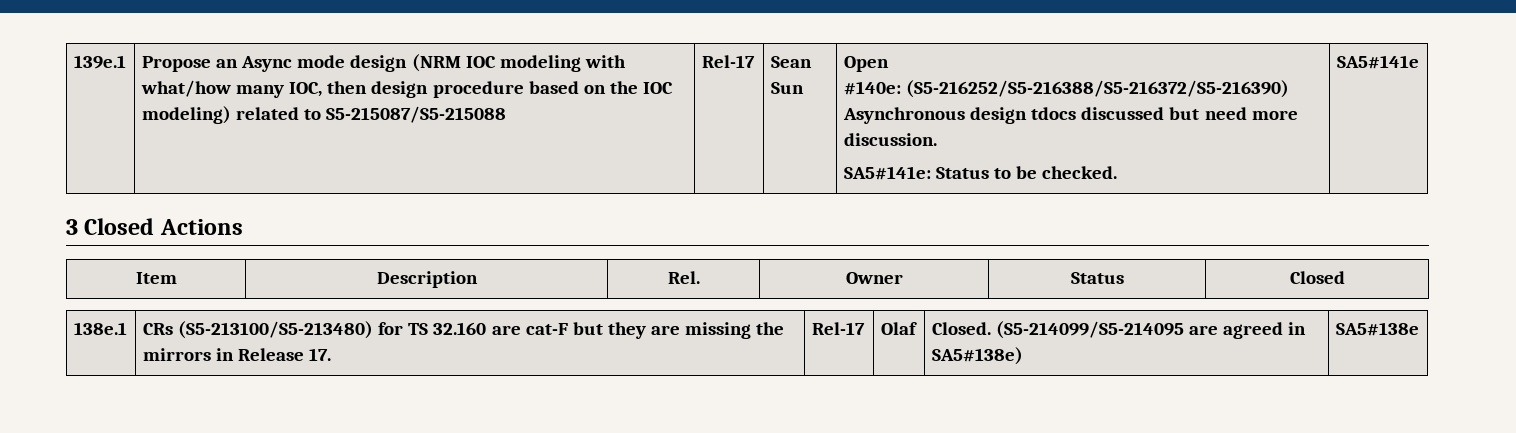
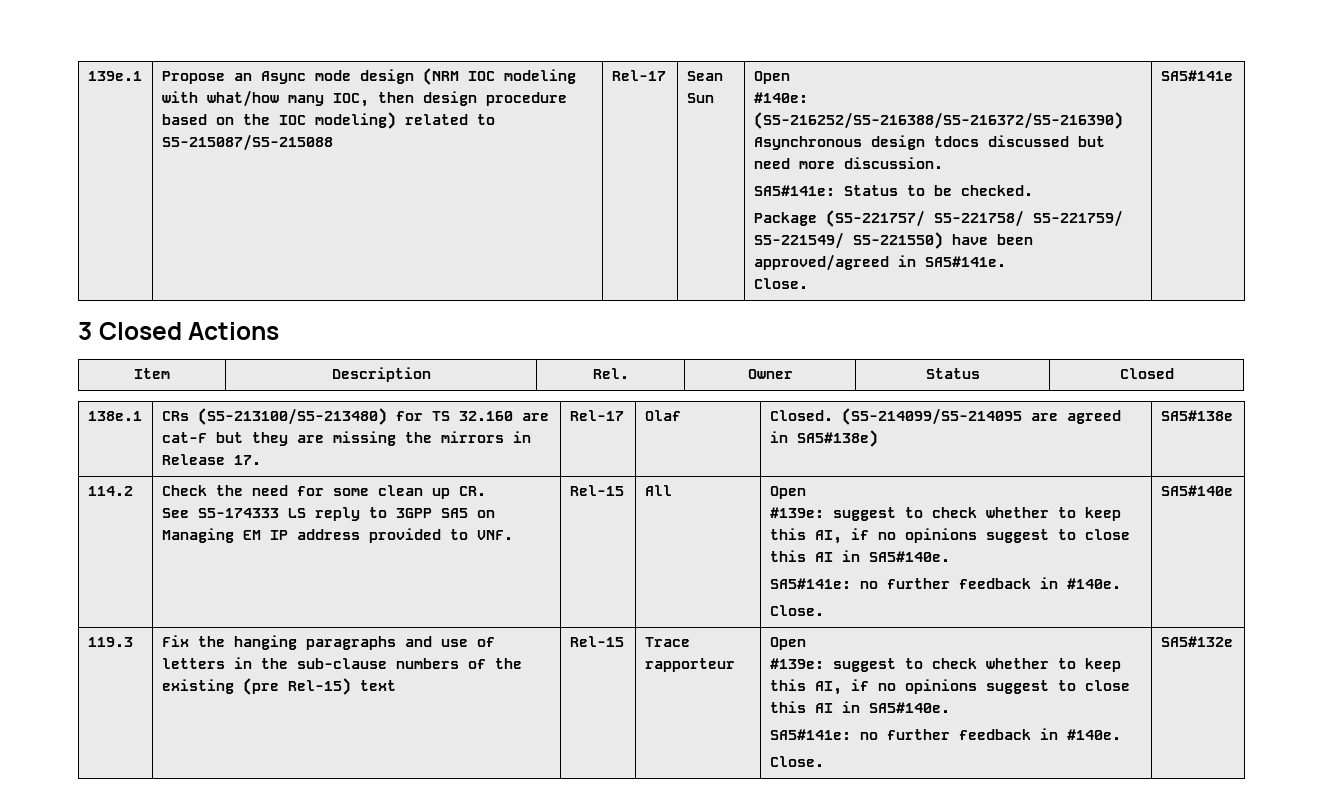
(1118, 172) none -> [753,210,1123,227] [753,232,1033,249] [753,254,1006,271] [753,278,808,289] // Package (S5-221757/ S5-221758/ S5-221759/ S5-221549/ S5-221550) have been approved/agreed in SA5#141e. // Close.
(1419, 329) none -> [87,486,133,496] [161,485,486,499] [161,507,495,521] [161,528,513,543] [569,485,624,496] [644,485,672,496] [769,486,806,499] [769,507,1121,521] [769,528,1130,544] [769,550,950,562] [769,577,1121,589] [769,605,824,616] [1160,485,1233,496] [87,637,133,647] [161,635,495,650] [161,657,522,669] [161,678,396,695] [569,636,624,647] [644,637,690,647] [644,658,735,672] [769,637,806,650] [769,658,1121,672] [769,679,1130,695] [769,701,950,713] [769,728,1121,740] [769,756,824,767] [1160,636,1233,647] // 114.2 | Check the need for some clean up CR. // See S5-174333 LS reply to 3GPP SA5 on Managing EM IP address provided to VNF. | Rel-15 | All | Open // #139e: suggest to check whether to keep this AI, if no opinions suggest to close this AI in SA5#140e. // SA5#141e: no further feedback in #140e. // Close. | SA5#140e // 119.3 | Fix the hanging paragraphs and use of letters in the sub-clause numbers of the existing (pre Rel-15) text | Rel-15 | Trace rapporteur | Open // #139e: suggest to check whether to keep this AI, if no opinions suggest to close this AI in SA5#140e. // SA5#141e: no further feedback in #140e. // Close. | SA5#132e

